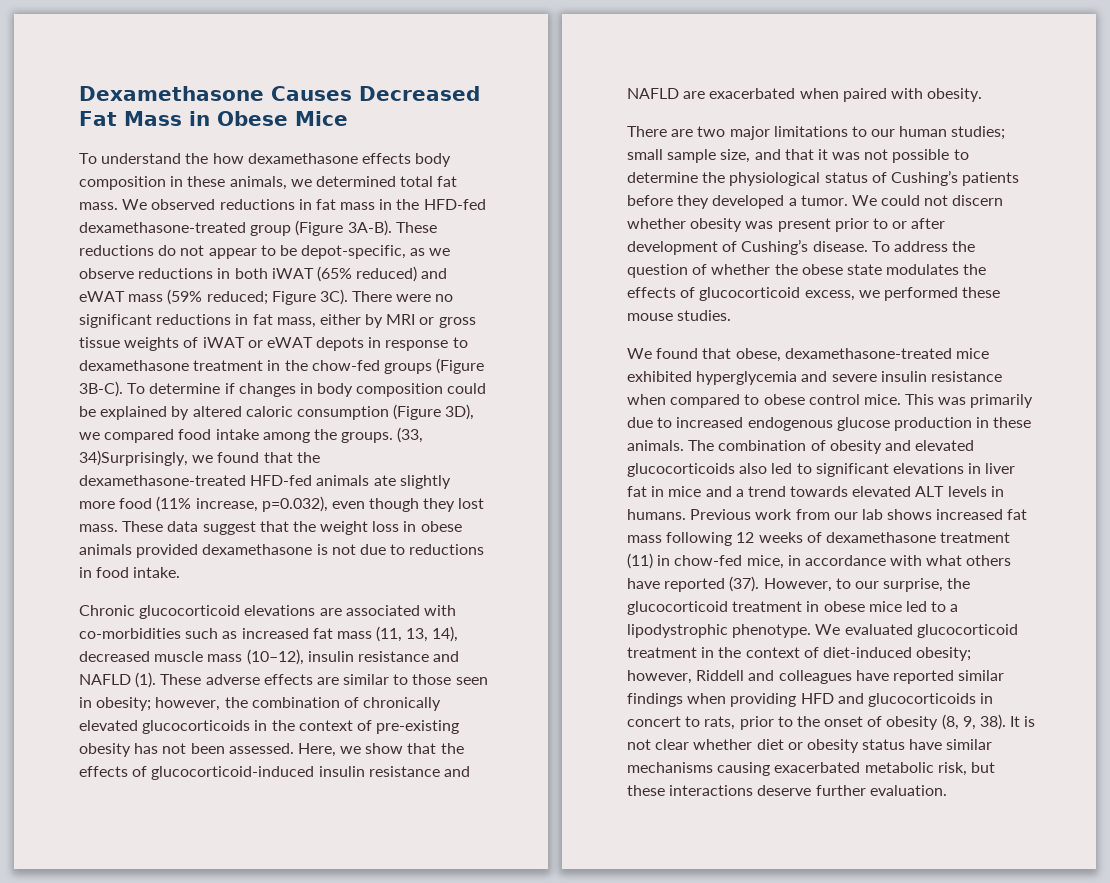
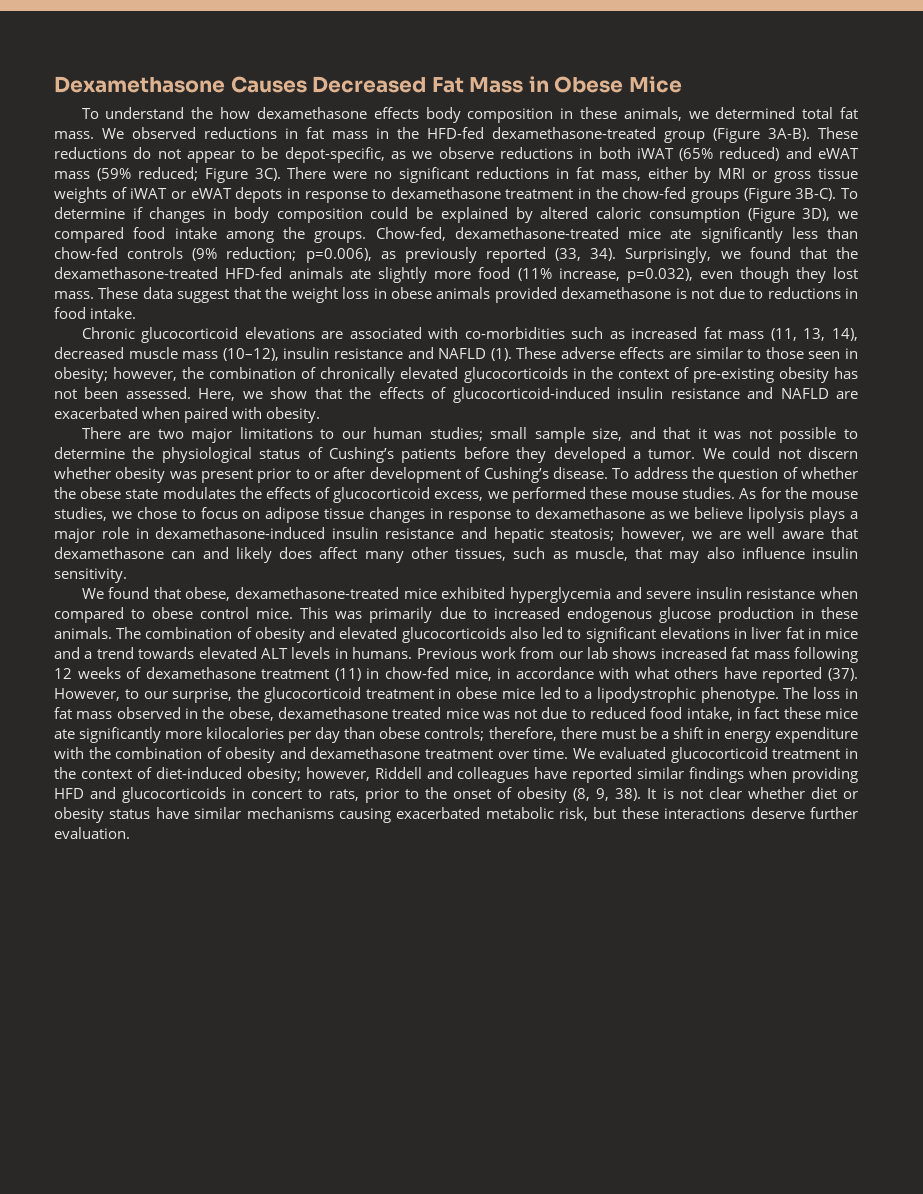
[397,427,424,443] [79,450,188,466] (33, 34)Surprisingly, -> [375,227,858,243] [54,247,712,263] Chow-fed, dexamethasone-treated mice ate significantly less than chow-fed controls (9% reduction; p=0.006), as previously reported (33, 34). Surprisingly,
(732, 315) none -> [739,487,858,499] [54,507,859,523] [54,527,859,543] [54,547,858,563] [54,568,127,583] As for the mouse studies, we chose to focus on adipose tissue changes in response to dexamethasone as we believe lipolysis plays a major role in dexamethasone-induced insulin resistance and hepatic steatosis; however, we are well aware that dexamethasone can and likely does affect many other tissues, such as muscle, that may also influence insulin sensitivity.
(812, 631) none -> [783,687,858,699] [54,707,858,721] [54,727,858,743] [54,747,569,763] The loss in fat mass observed in the obese, dexamethasone treated mice was not due to reduced food intake, in fact these mice ate significantly more kilocalories per day than obese controls; therefore, there must be a shift in energy expenditure with the combination of obesity and dexamethasone treatment over time.

